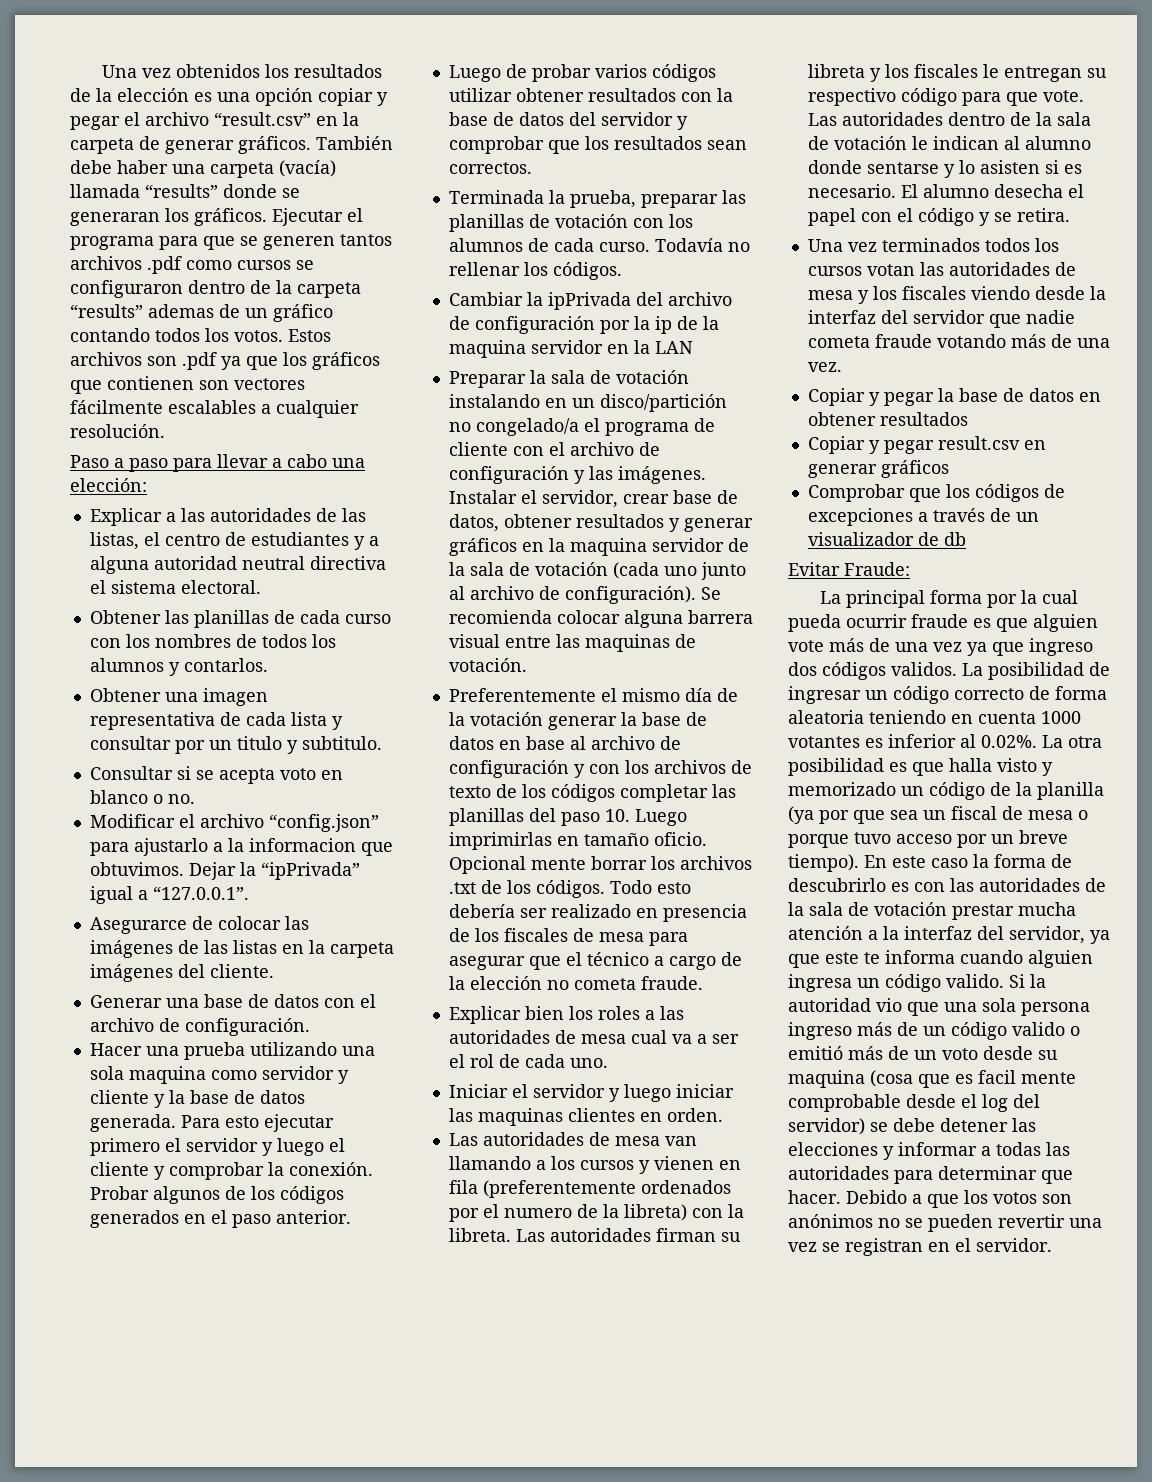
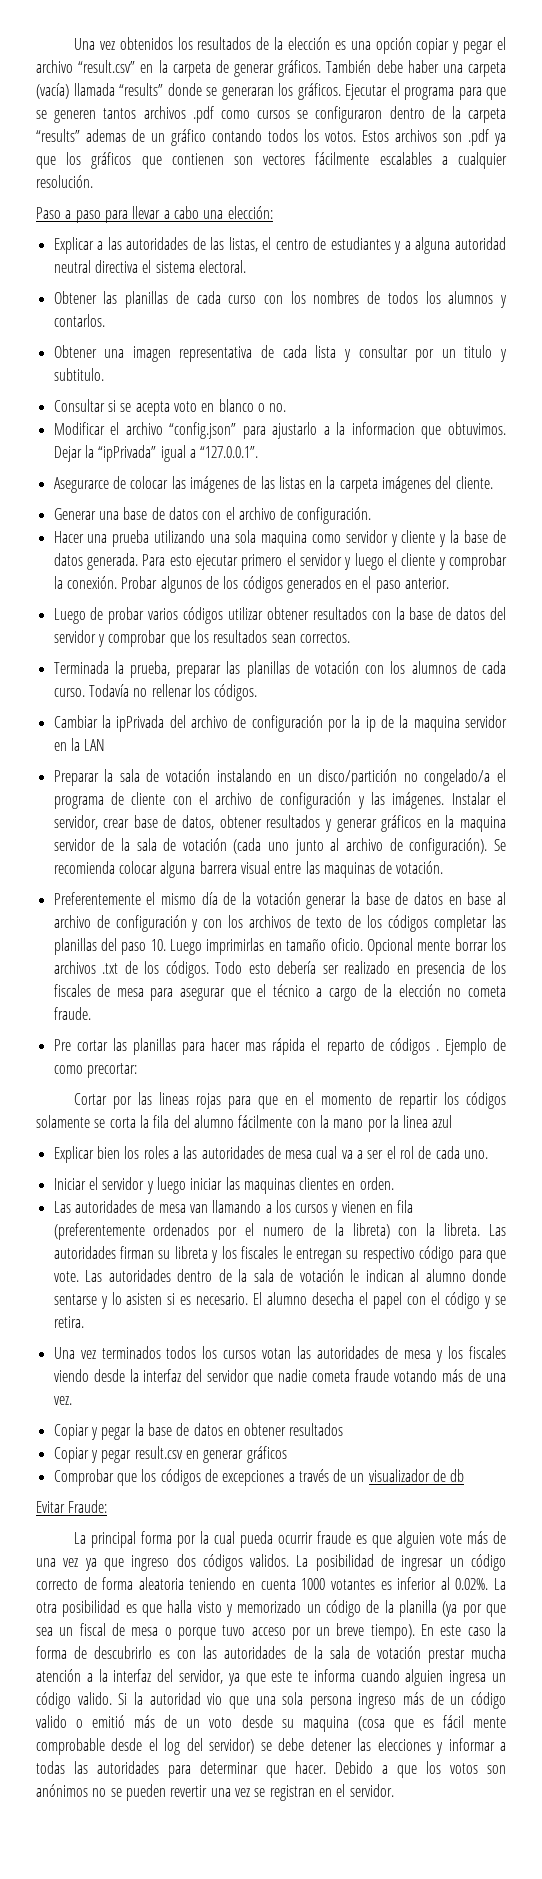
(703, 983) none -> [53,1038,507,1055] [53,1063,137,1078] [73,1092,506,1109] [36,1115,453,1132] // Pre cortar las planillas para hacer mas rápida el reparto de códigos . Ejemplo de como precortar: // Cortar por las lineas rojas para que en el momento de repartir los códigos solamente se corta la fila del alumno fácilmente con la mano por la linea azul
[978,1070,1016,1084] facil -> [442,1715,464,1728] fácil

